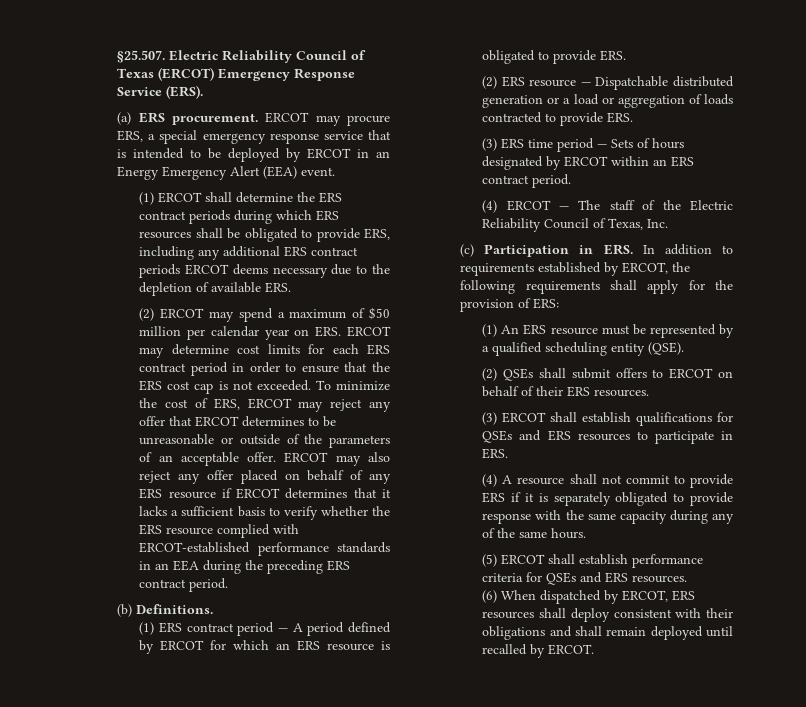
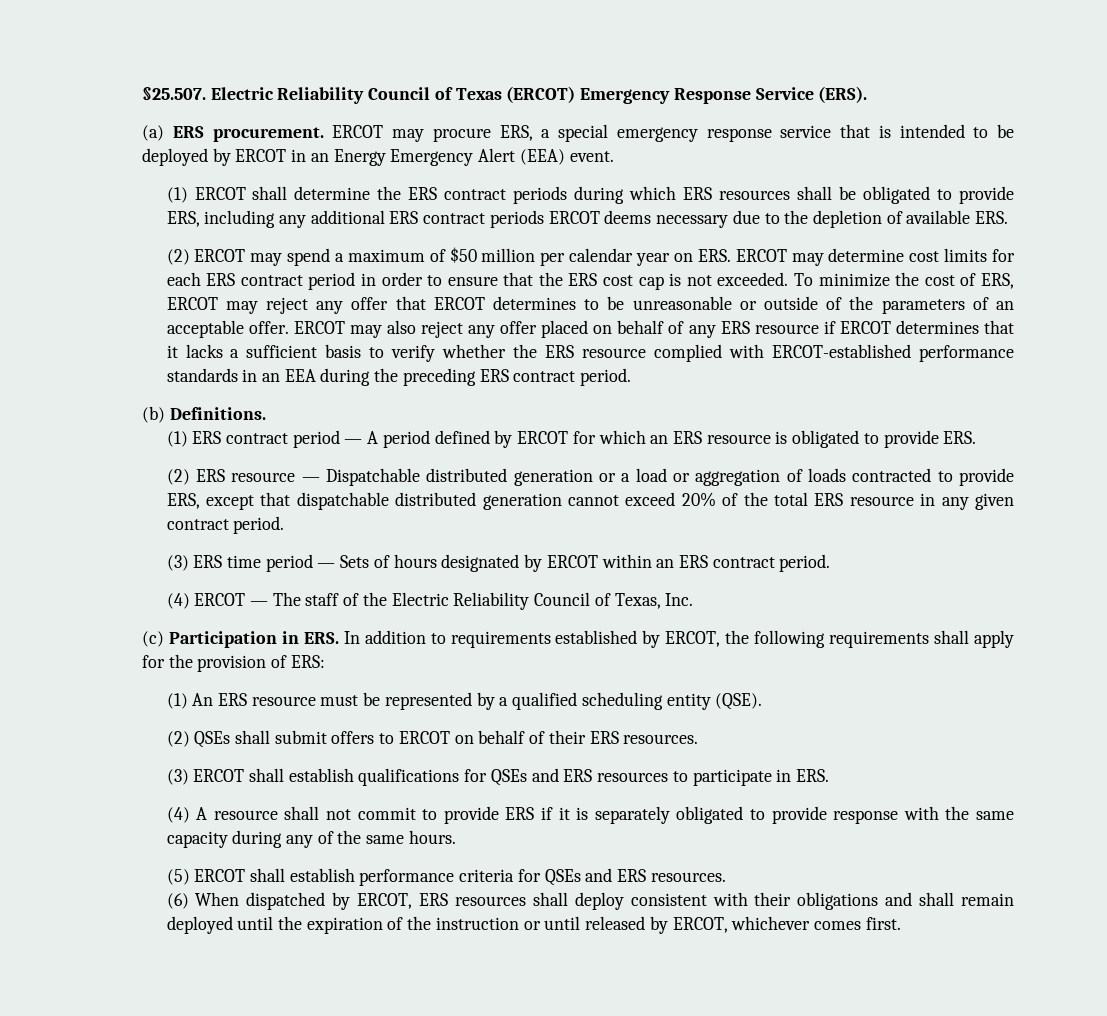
[607,112,634,123] ERS. -> [166,492,1015,510] [166,516,285,534] ERS, except that dispatchable distributed generation cannot exceed 20% of the total ERS resource in any given contract period.
[482,644,595,658] recalled by ERCOT. -> [278,916,901,934] the expiration of the instruction or until released by ERCOT, whichever comes first.

